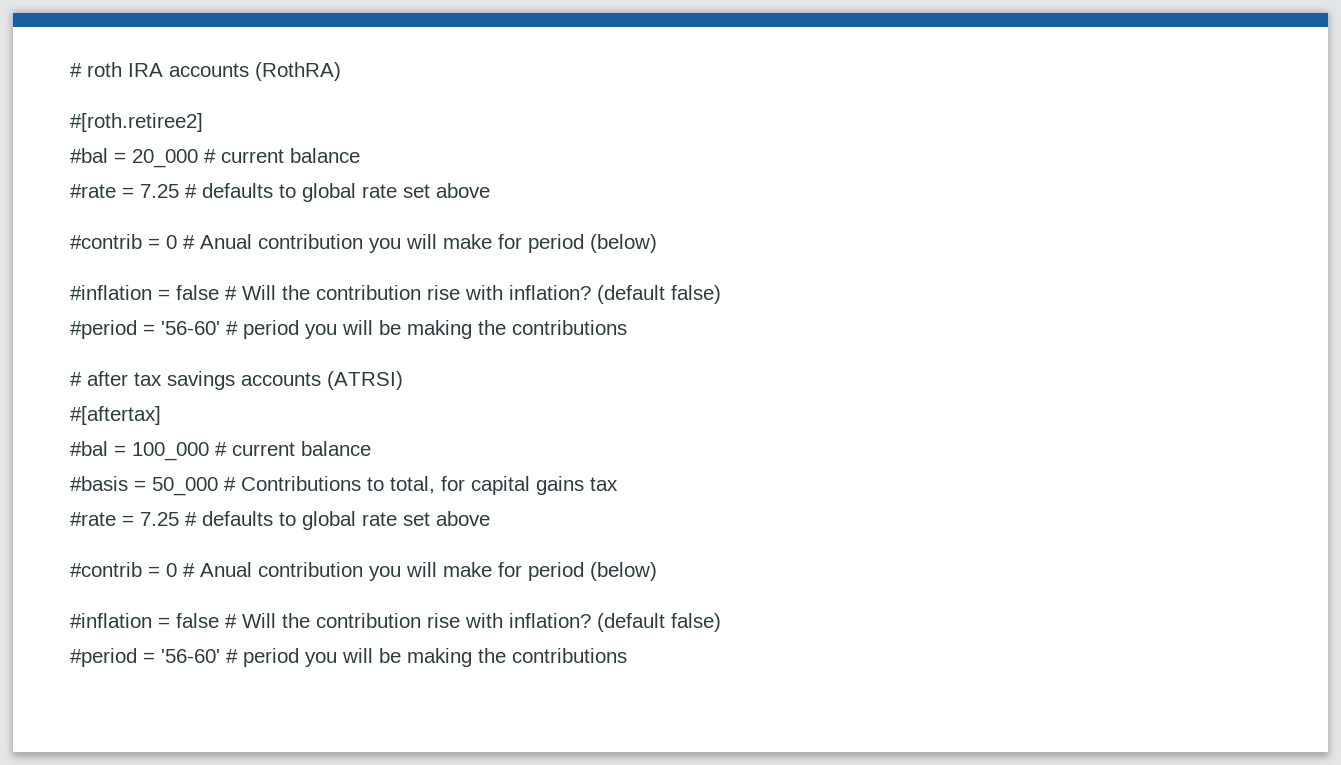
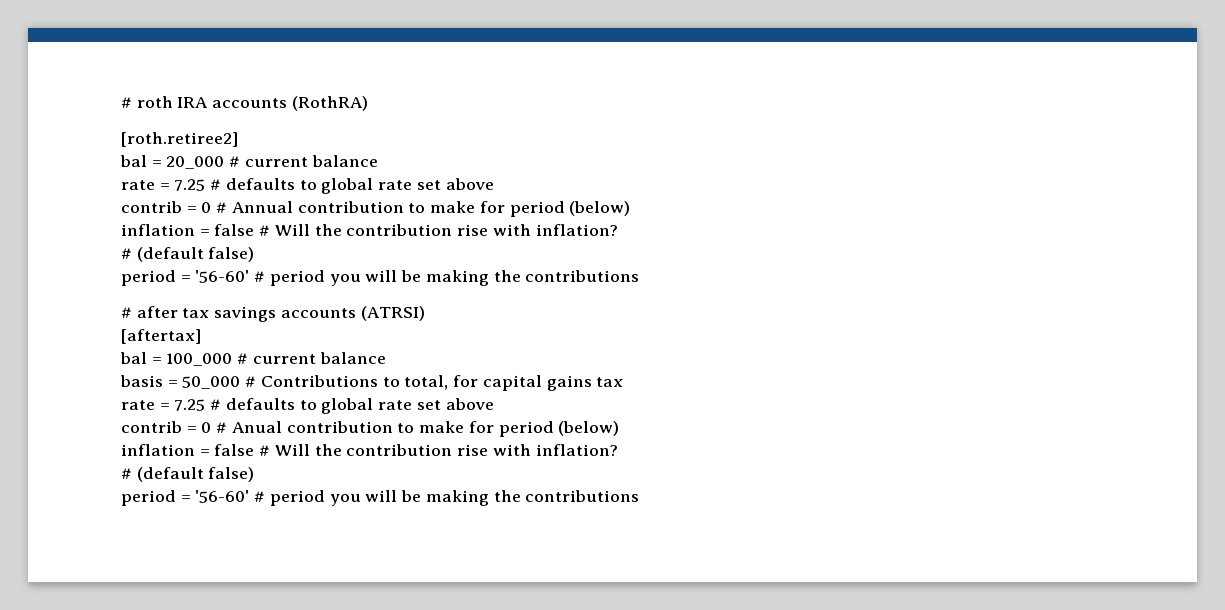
[70,113,203,132] [70,148,108,163] #[roth.retiree2] // #bal -> [121,132,238,147] [120,155,147,167] [roth.retiree2] // bal
[70,183,490,202] [70,234,657,253] [70,285,721,304] [70,320,137,339] #rate = 7.25 # defaults to global rate set above // #contrib = 0 # Anual contribution you will make for period (below) // #inflation = false # Will the contribution rise with inflation? (default false) // #period -> [121,178,494,194] [121,201,631,217] [121,224,618,236] [121,247,255,262] [121,270,176,286] rate = 7.25 # defaults to global rate set above // contrib = 0 # Annual contribution to make for period (below) // inflation = false # Will the contribution rise with inflation? // # (default false) // period
[70,406,161,425] [70,441,108,456] #[aftertax] // #bal -> [121,329,201,344] [120,352,147,364] [aftertax] // bal
[70,476,128,491] #basis -> [120,375,163,387] basis
[70,511,490,530] [70,562,657,581] [70,613,721,632] [70,648,137,667] #rate = 7.25 # defaults to global rate set above // #contrib = 0 # Anual contribution you will make for period (below) // #inflation = false # Will the contribution rise with inflation? (default false) // #period -> [121,398,494,414] [121,421,620,437] [121,444,618,456] [121,467,255,482] [121,490,176,506] rate = 7.25 # defaults to global rate set above // contrib = 0 # Anual contribution to make for period (below) // inflation = false # Will the contribution rise with inflation? // # (default false) // period

